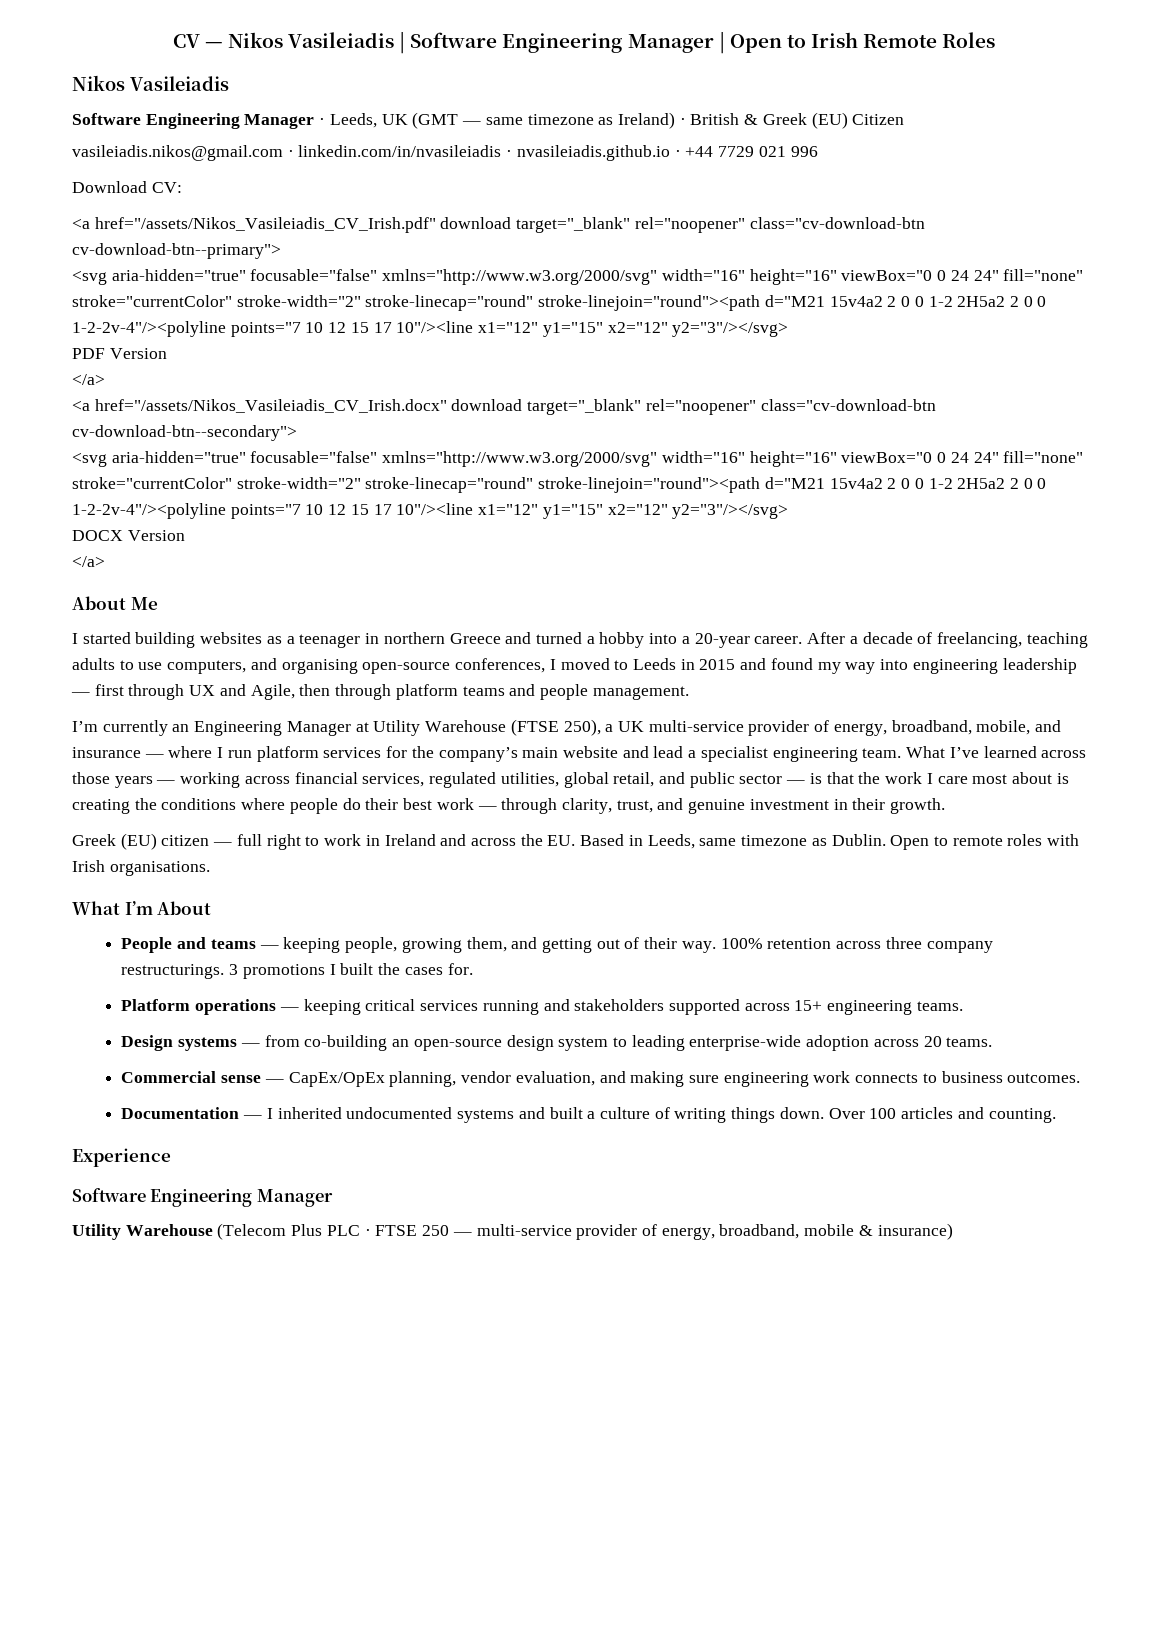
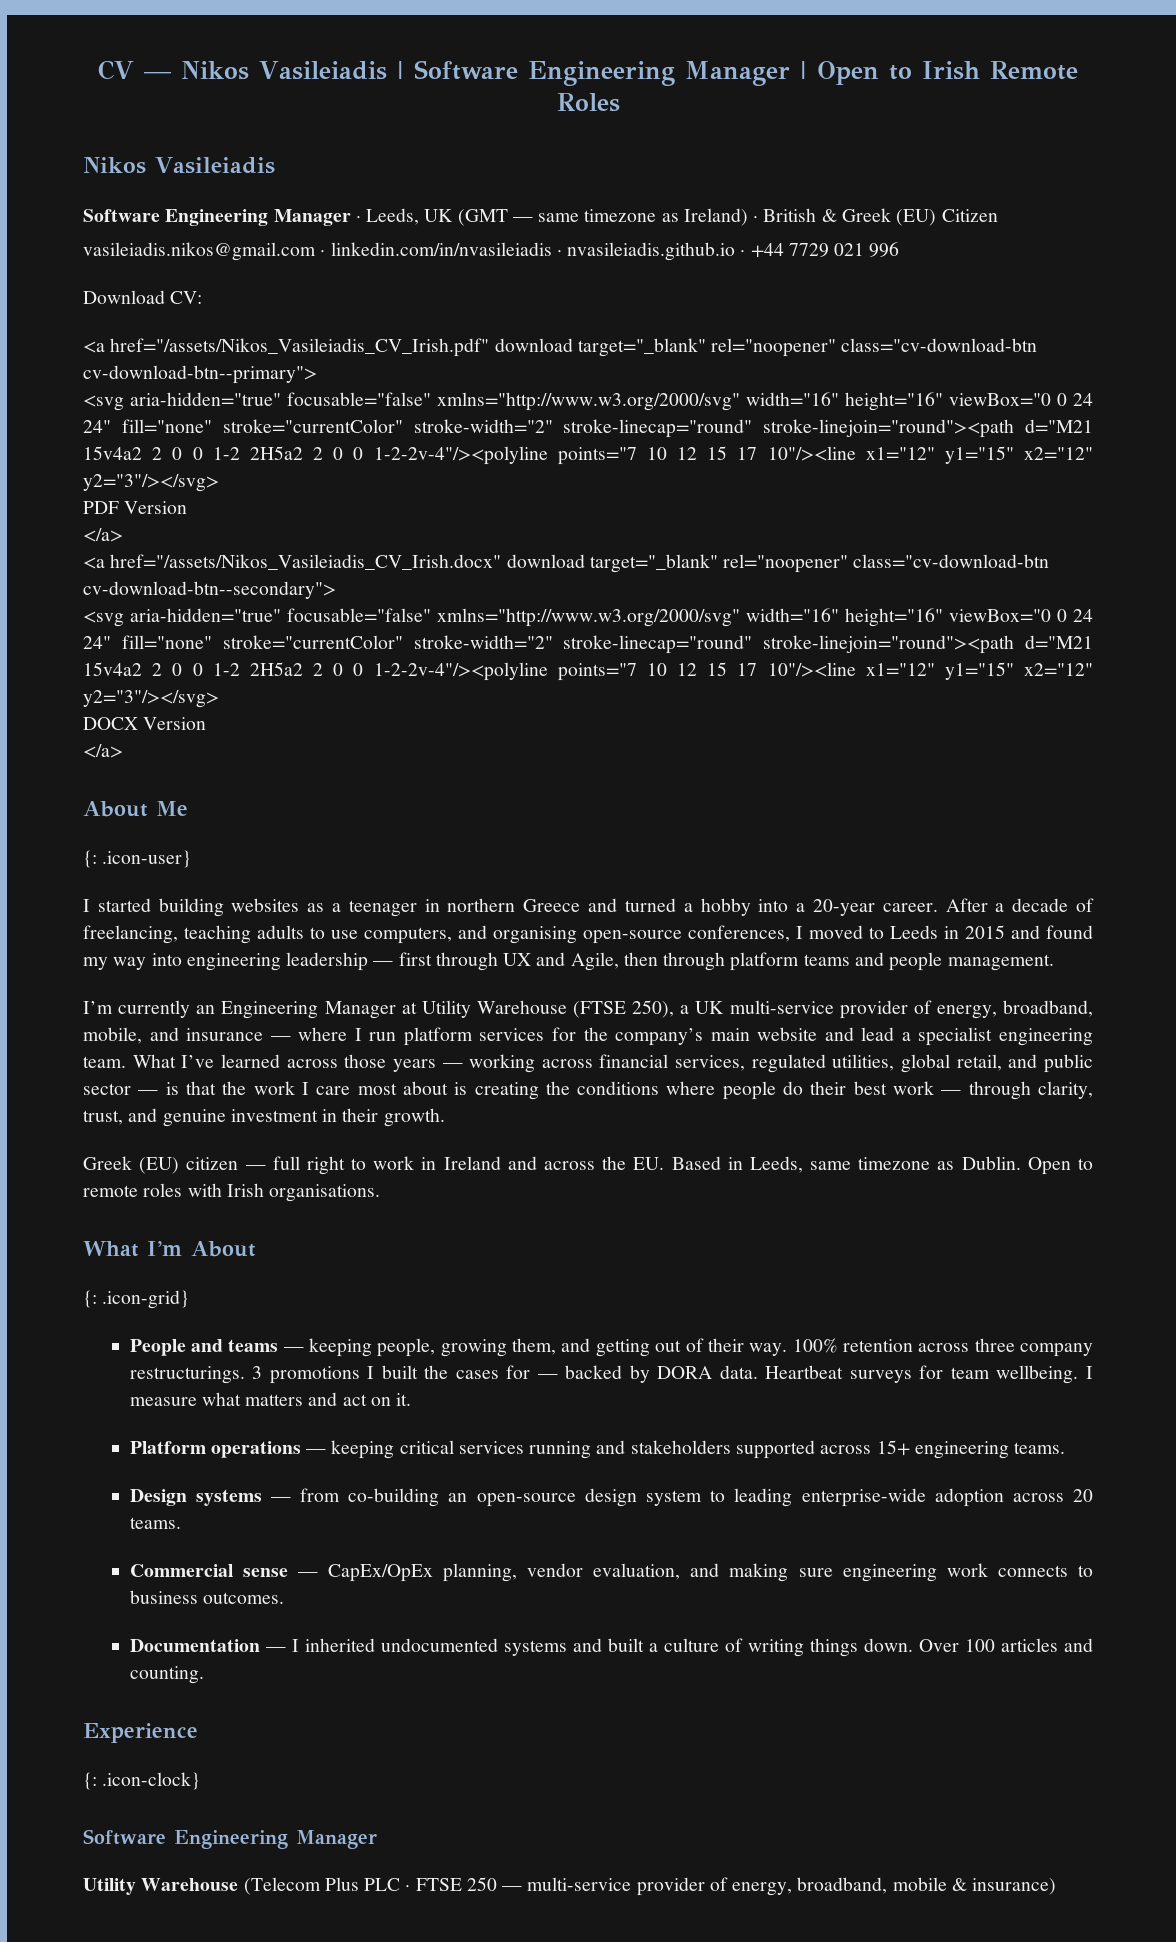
(158, 603) none -> [83,850,192,868] // {: .icon-user}
(212, 908) none -> [83,1290,190,1309] // {: .icon-grid}
[447,963,473,975] for. -> [506,1365,1093,1384] [129,1392,412,1406] for — backed by DORA data. Heartbeat surveys for team wellbeing. I measure what matters and act on it.
(171, 1157) none -> [83,1772,201,1790] // {: .icon-clock}

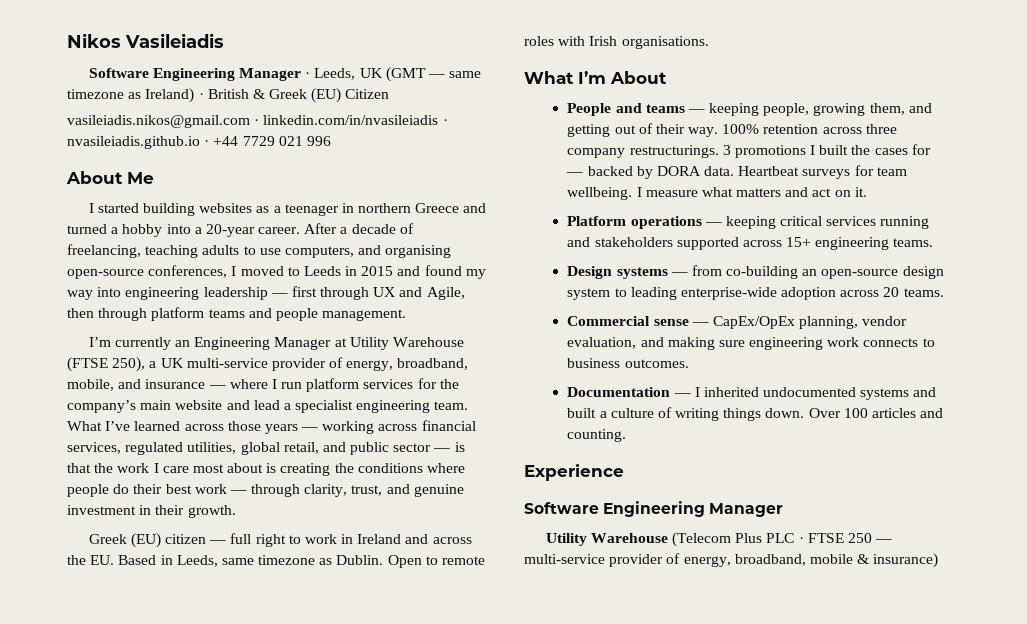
[97,60,1079,86] [556,93,620,112] CV — Nikos Vasileiadis | Software Engineering Manager | Open to Irish Remote Roles // -> (67, 40) none
[83,290,203,304] [83,338,1038,357] [83,365,317,384] [83,392,1093,411] [83,419,1094,438] [83,446,1093,465] [83,474,219,492] [83,501,188,514] [83,528,123,542] [83,554,1050,573] [83,581,336,599] [83,608,1093,627] [83,635,1094,654] [83,662,1093,681] [83,690,219,708] [83,717,207,730] [83,744,123,758] // Download CV: // <a href="/assets/Nikos_Vasileiadis_CV_Irish.pdf" download target="_blank" rel="noopener" class="cv-download-btn cv-download-btn--primary"> // <svg aria-hidden="true" focusable="false" xmlns="http://www.w3.org/2000/svg" width="16" height="16" viewBox="0 0 24 24" fill="none" stroke="currentColor" stroke-width="2" stroke-linecap="round" stroke-linejoin="round"><path d="M21 15v4a2 2 0 0 1-2 2H5a2 2 0 0 1-2-2v-4"/><polyline points="7 10 12 15 17 10"/><line x1="12" y1="15" x2="12" y2="3"/></svg> // PDF Version // </a> // <a href="/assets/Nikos_Vasileiadis_CV_Irish.docx" download target="_blank" rel="noopener" class="cv-download-btn cv-download-btn--secondary"> // <svg aria-hidden="true" focusable="false" xmlns="http://www.w3.org/2000/svg" width="16" height="16" viewBox="0 0 24 24" fill="none" stroke="currentColor" stroke-width="2" stroke-linecap="round" stroke-linejoin="round"><path d="M21 15v4a2 2 0 0 1-2 2H5a2 2 0 0 1-2-2v-4"/><polyline points="7 10 12 15 17 10"/><line x1="12" y1="15" x2="12" y2="3"/></svg> // DOCX Version // </a> -> (331, 141) none
[83,850,192,868] // {: .icon-user} -> (154, 178) none
[83,1290,190,1309] // {: .icon-grid} -> (667, 77) none
[83,1772,201,1790] // {: .icon-clock} -> (624, 472) none

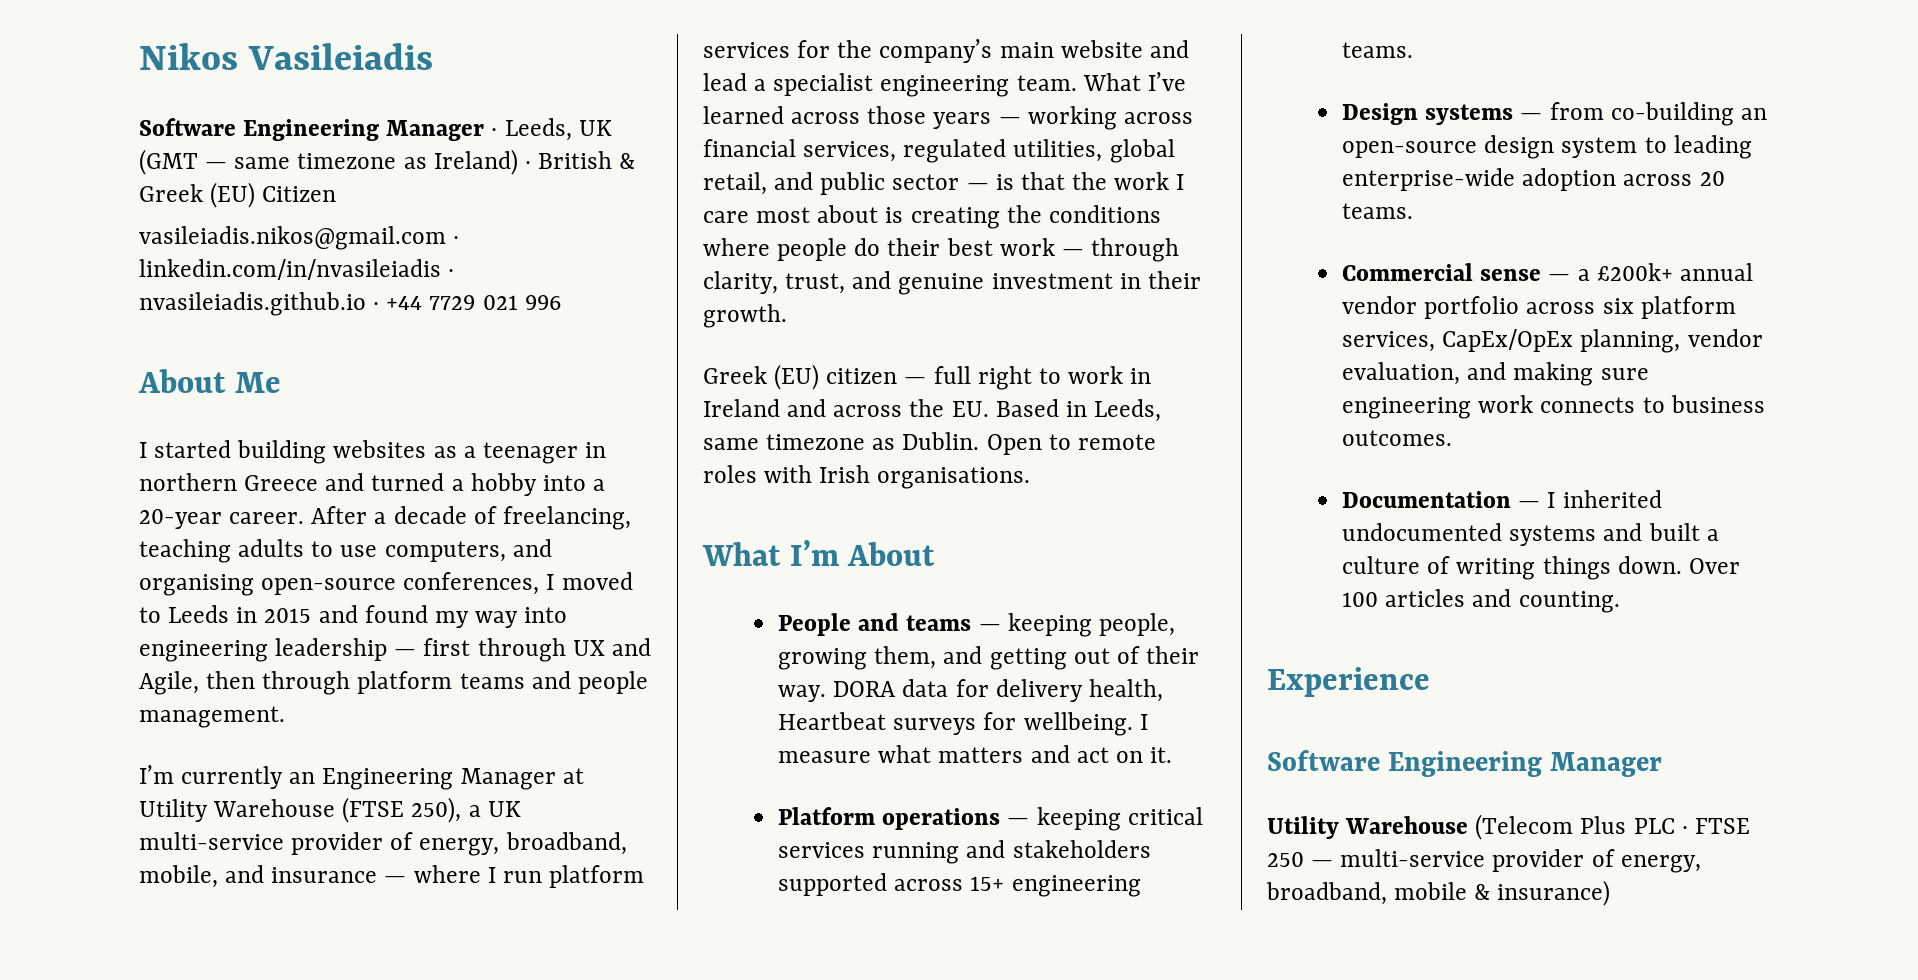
[722,124,897,134] [567,144,931,158] [566,166,735,179] 100% retention across three company restructurings. 3 promotions I built the cases for — backed by DORA data. -> [833,679,1163,702] DORA data for delivery health,
[876,167,907,176] team -> (1017, 721) none
(709, 324) none -> [1577,263,1753,281] [1342,296,1736,319] [1342,331,1436,352] a £200k+ annual vendor portfolio across six platform services,

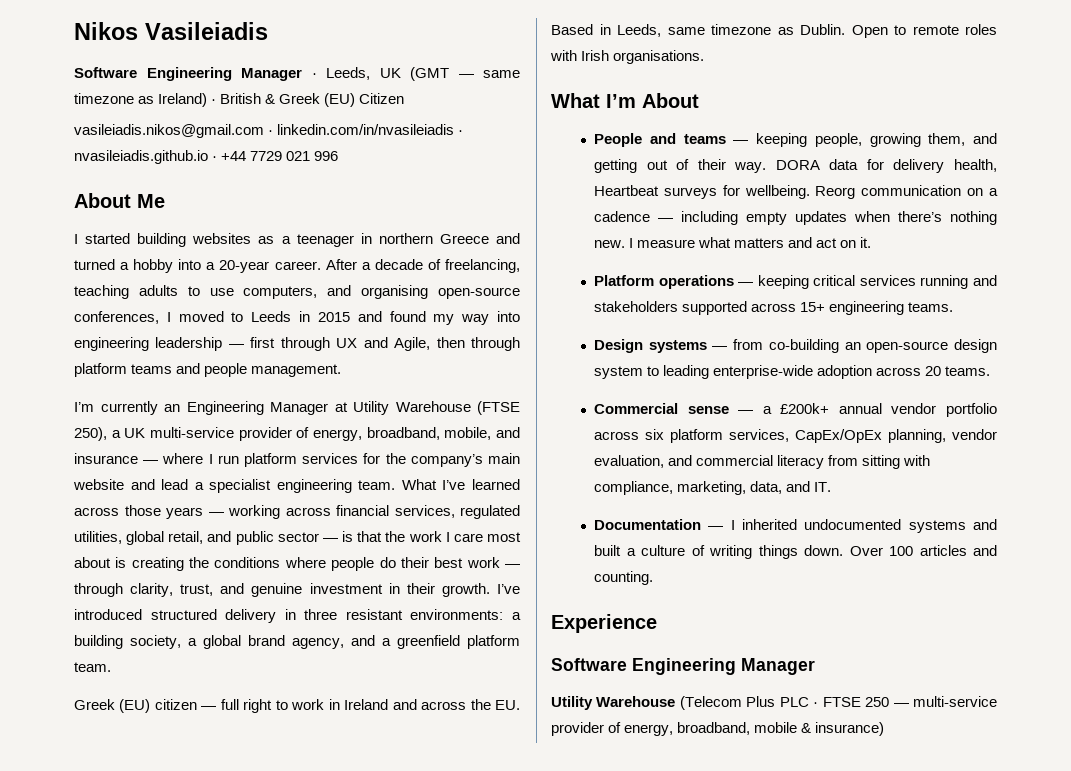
(787, 316) none -> [496,584,520,594] [74,609,521,623] [74,635,520,649] [74,662,111,672] I’ve introduced structured delivery in three resistant environments: a building society, a global brand agency, and a greenfield platform team.
(1133, 724) none -> [815,185,998,199] [594,211,998,225] [594,240,626,248] Reorg communication on a cadence — including empty updates when there’s nothing new.
[1513,362,1649,386] [1342,395,1765,419] [1342,430,1453,446] making sure engineering work connects to business outcomes. -> [696,455,931,469] [594,481,832,495] commercial literacy from sitting with compliance, marketing, data, and IT.

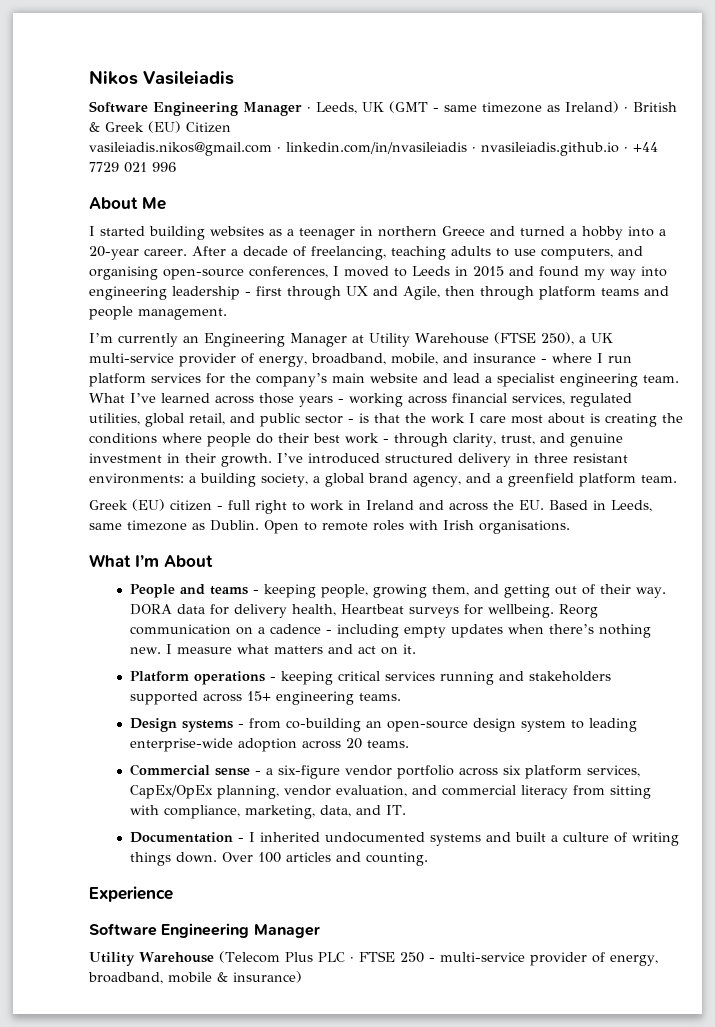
[458,74,474,78] — -> [433,108,439,112] -
[228,344,244,348] — -> [245,292,251,296] -
[143,460,159,464] — -> [540,359,547,363] -
[208,512,224,516] — -> [338,399,344,403] -
[322,538,338,542] — -> [348,419,354,423] -
[505,564,521,568] — -> [383,439,389,443] -
[201,706,217,710] — -> [217,506,223,510] -
[733,140,749,144] — -> [252,590,259,594] -
[658,218,674,222] — -> [325,630,332,634] -
[738,282,754,286] — -> [269,677,276,681] -
[712,346,728,350] — -> [237,724,244,728] -
[738,403,882,414] — a £200k+ annual -> [254,765,340,779] - a six-figure
[708,526,724,530] — -> [237,838,244,842] -
[893,703,909,707] — -> [428,958,435,962] -

